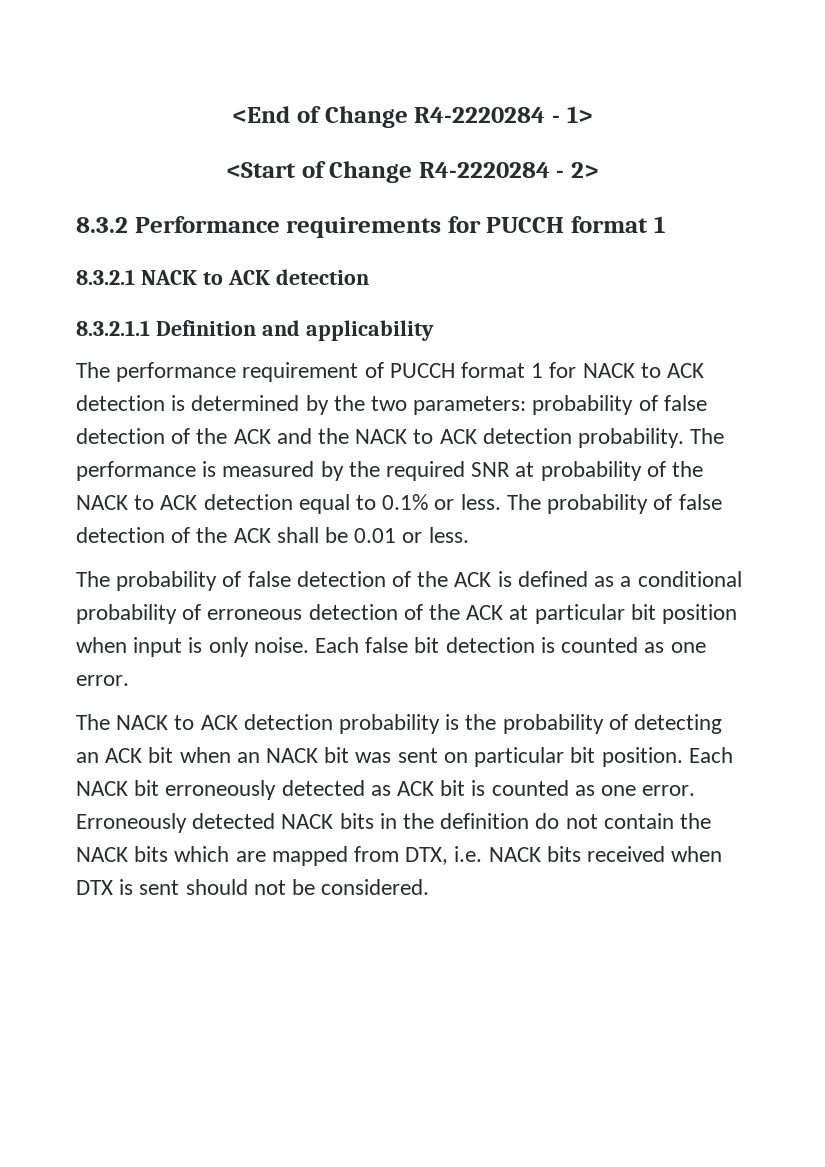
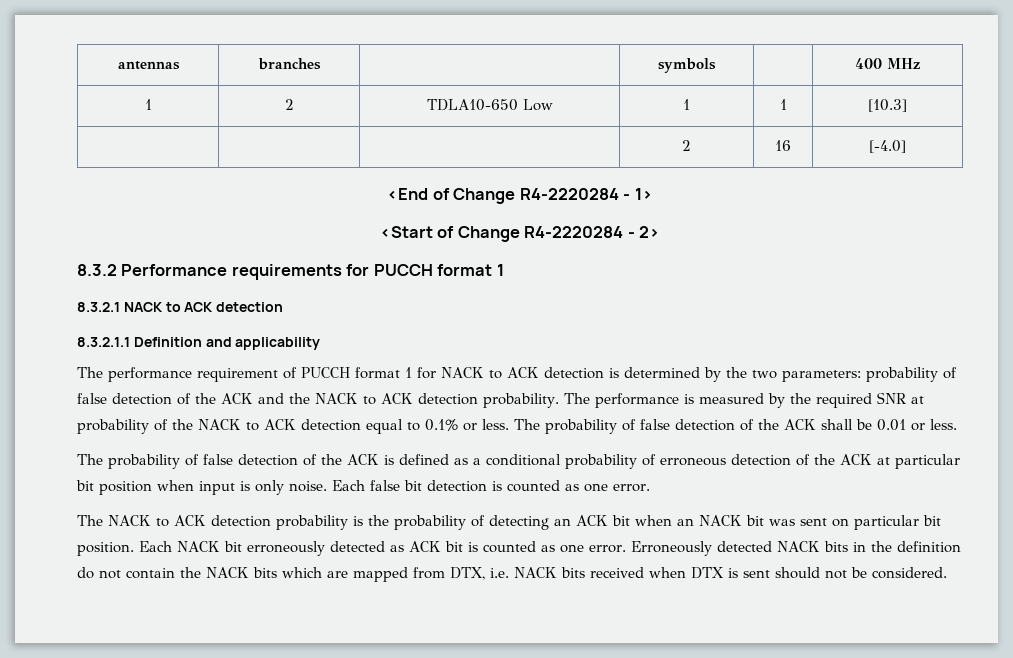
(232, 114) none -> [117,61,180,70] [257,58,321,70] [658,58,716,73] [855,58,920,69] [144,99,152,110] [284,99,294,110] [426,99,553,111] [683,99,690,110] [779,99,787,110] [868,99,907,112] [682,140,691,151] [775,140,791,151] [869,140,906,153] antennas | branches | | symbols | | 400 MHz // 1 | 2 | TDLA10-650 Low | 1 | 1 | [10.3] // | | | 2 | 16 | [-4.0] //

